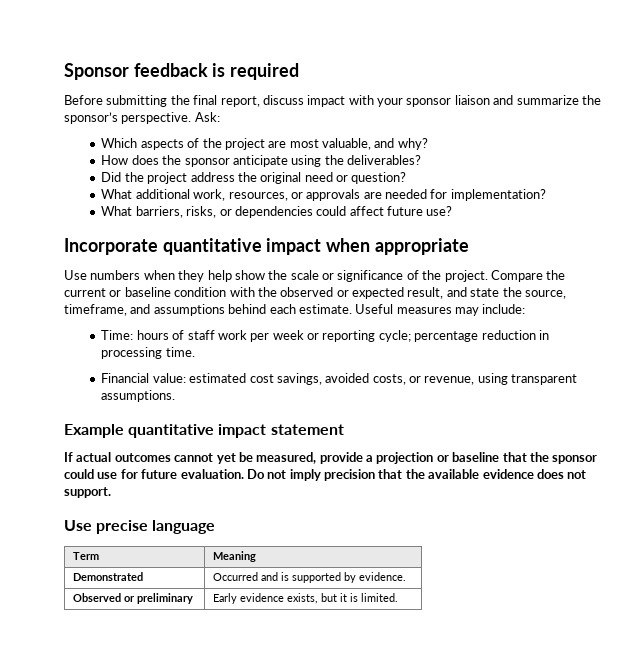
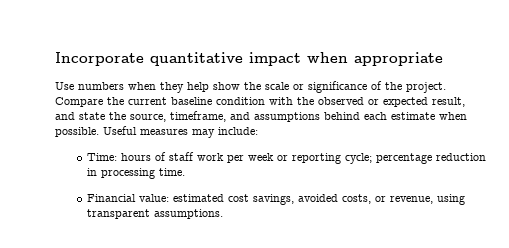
[64,63,300,80] [64,95,601,107] [64,112,220,124] [101,138,428,150] [101,155,422,167] [101,172,407,184] [101,189,546,201] [101,206,453,218] Sponsor feedback is required // Before submitting the final report, discuss impact with your sponsor liaison and summarize the sponsor’s perspective. Ask: // Which aspects of the project are most valuable, and why? // How does the sponsor anticipate using the deliverables? // Did the project address the original need or question? // What additional work, resources, or approvals are needed for implementation? // What barriers, risks, or dependencies could affect future use? // -> (55, 59) none
[109,290,122,297] or -> (167, 101) none
[298,304,352,314] estimate. -> [391,112,467,120] [55,127,99,137] estimate when possible.
[64,424,344,438] [64,452,598,464] [64,469,587,481] [64,487,111,498] [64,520,216,534] [73,552,100,560] [213,551,257,562] [73,572,144,581] [213,572,407,583] [73,593,194,604] [213,593,399,604] // Example quantitative impact statement // If actual outcomes cannot yet be measured, provide a projection or baseline that the sponsor could use for future evaluation. Do not imply precision that the available evidence does not support. // Use precise language // Term | Meaning // Demonstrated | Occurred and is supported by evidence. // Observed or preliminary | Early evidence exists, but it is limited. -> (224, 214) none

